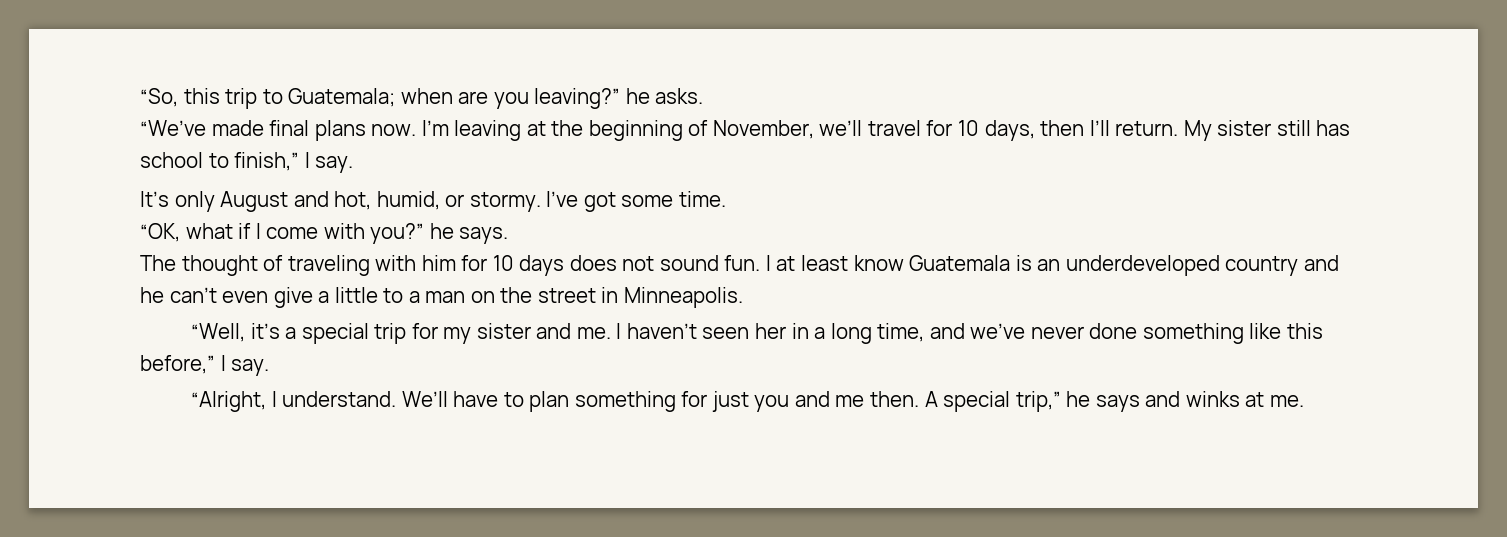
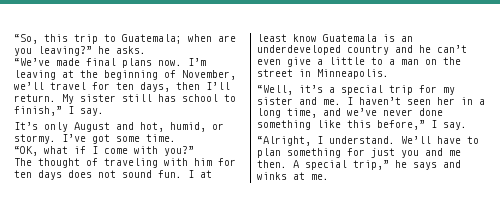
[958,120,980,136] 10 -> [116,82,134,90] ten
[429,223,509,244] he says. -> (194, 151) none
[492,255,514,271] 10 -> [14,170,32,178] ten

